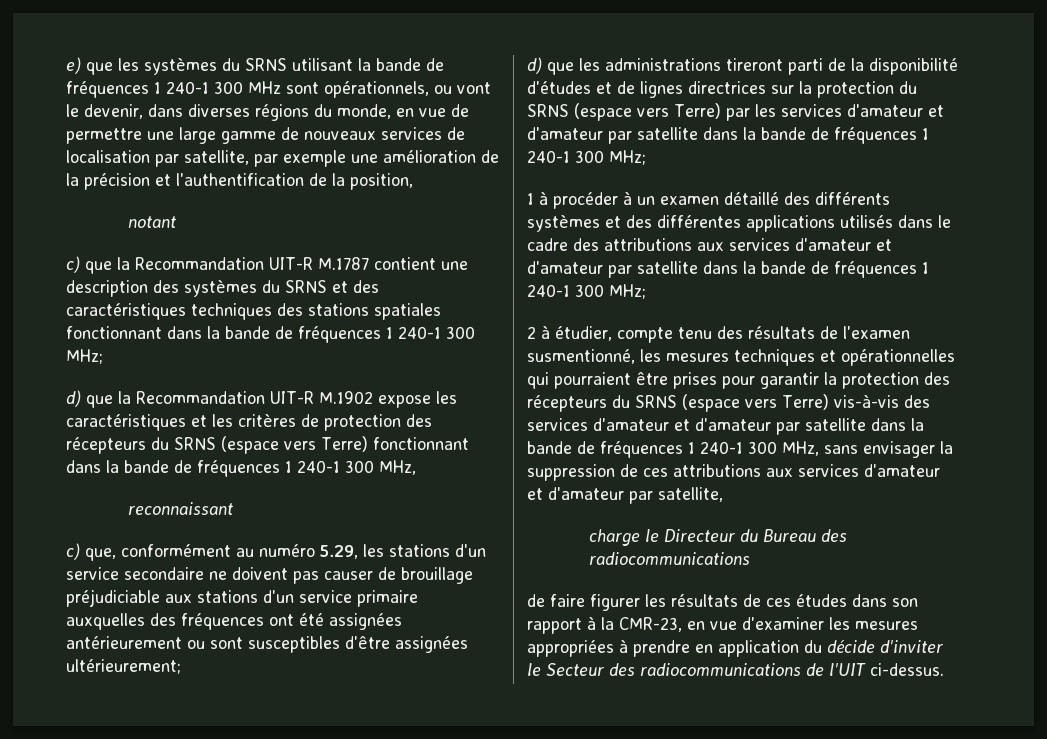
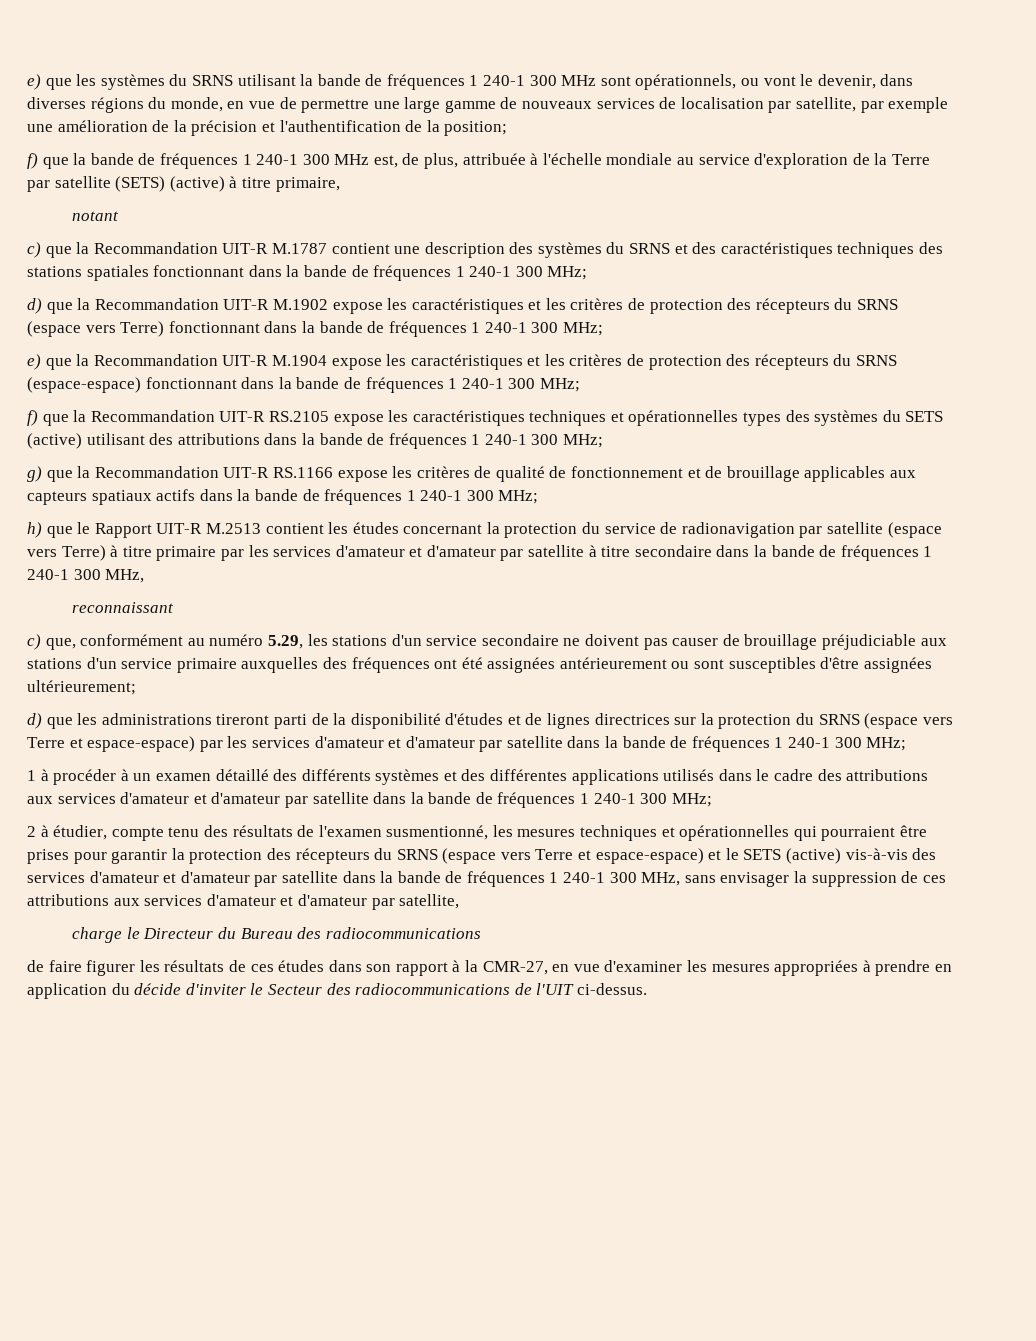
[350,173,413,190] position, -> [444,121,508,136] [27,153,930,169] [27,176,340,192] position; // f) que la bande de fréquences 1 240-1 300 MHz est, de plus, attribuée à l'échelle mondiale au service d'exploration de la Terre par satellite (SETS) (active) à titre primaire,
(374, 466) none -> [563,322,604,336] [27,354,898,370] [27,377,580,393] [27,410,944,426] [27,433,604,449] [27,466,917,482] [27,489,539,505] [27,522,942,538] [27,545,933,561] [27,569,101,580] MHz; // e) que la Recommandation UIT-R M.1904 expose les caractéristiques et les critères de protection des récepteurs du SRNS (espace-espace) fonctionnant dans la bande de fréquences 1 240-1 300 MHz; // f) que la Recommandation UIT-R RS.2105 expose les caractéristiques techniques et opérationnelles types des systèmes du SETS (active) utilisant des attributions dans la bande de fréquences 1 240-1 300 MHz; // g) que la Recommandation UIT-R RS.1166 expose les critères de qualité de fonctionnement et de brouillage applicables aux capteurs spatiaux actifs dans la bande de fréquences 1 240-1 300 MHz; // h) que le Rapport UIT-R M.2513 contient les études concernant la protection du service de radionavigation par satellite (espace vers Terre) à titre primaire par les services d'amateur et d'amateur par satellite à titre secondaire dans la bande de fréquences 1 240-1 300
[674,103,721,119] Terre) -> [27,736,196,752] Terre et espace-espace)
[782,394,829,410] Terre) -> [535,848,842,864] Terre et espace-espace) et le SETS (active)
[619,617,682,632] CMR-23, -> [482,961,548,975] CMR-27,

